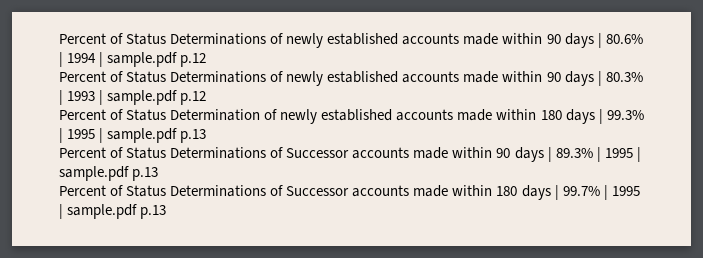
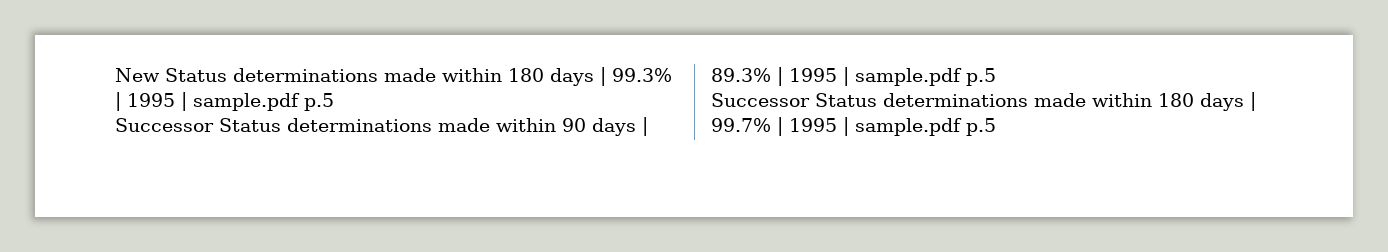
[59,33,643,48] [59,52,207,67] [59,71,643,86] [59,90,207,105] [59,109,454,124] Percent of Status Determinations of newly established accounts made within 90 days | 80.6% | 1994 | sample.pdf p.12 // Percent of Status Determinations of newly established accounts made within 90 days | 80.3% | 1993 | sample.pdf p.12 // Percent of Status Determination of newly established accounts -> [115,68,378,82] New Status determinations
[180,129,207,143] [59,147,410,159] p.13 // Percent of Status Determinations of Successor accounts -> [304,93,334,111] [115,118,432,132] p.5 // Successor Status determinations
[132,167,159,181] [59,185,410,197] p.13 // Percent of Status Determinations of Successor accounts -> [966,68,996,86] [711,93,1028,107] p.5 // Successor Status determinations
[140,205,167,219] p.13 -> [966,118,996,136] p.5

